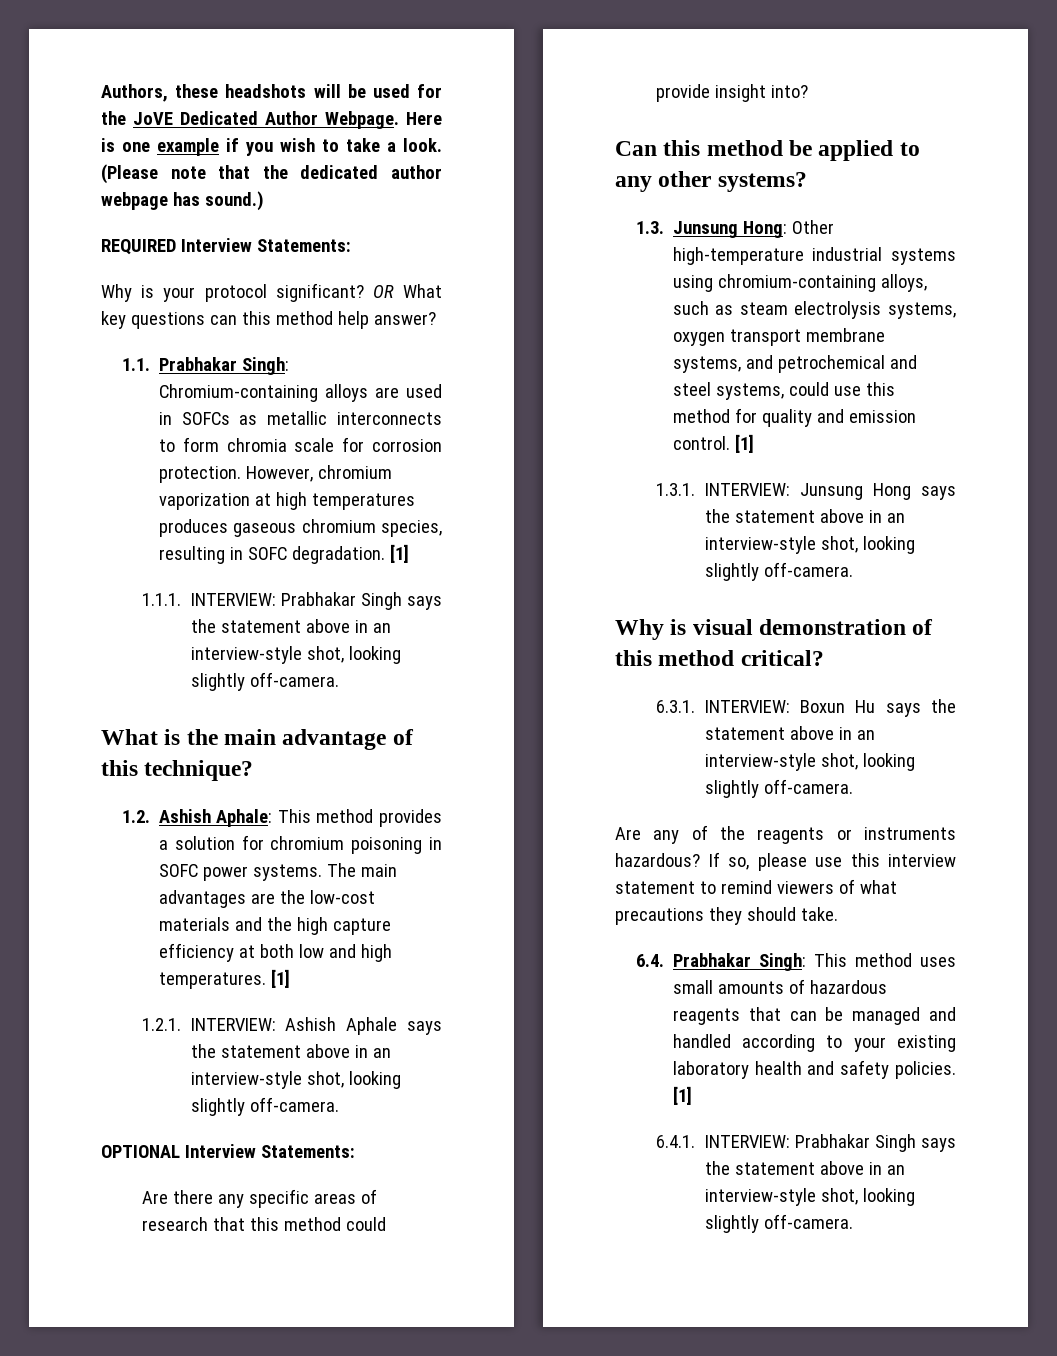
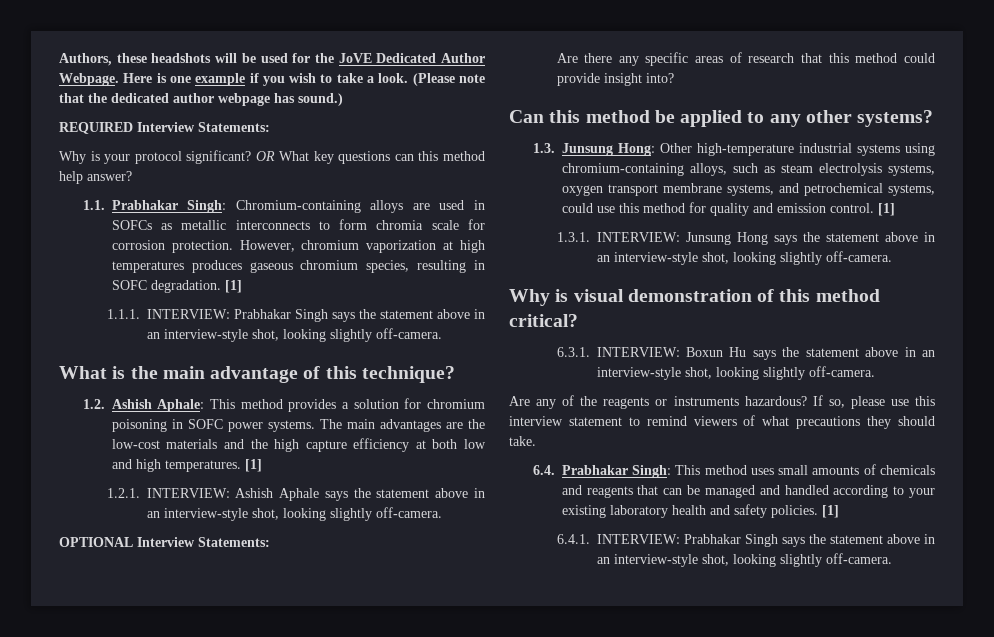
[889,355,917,369] [672,382,711,396] and steel -> (883, 189) none
[809,980,887,994] hazardous -> [880,465,935,475] [561,485,582,495] chemicals and

